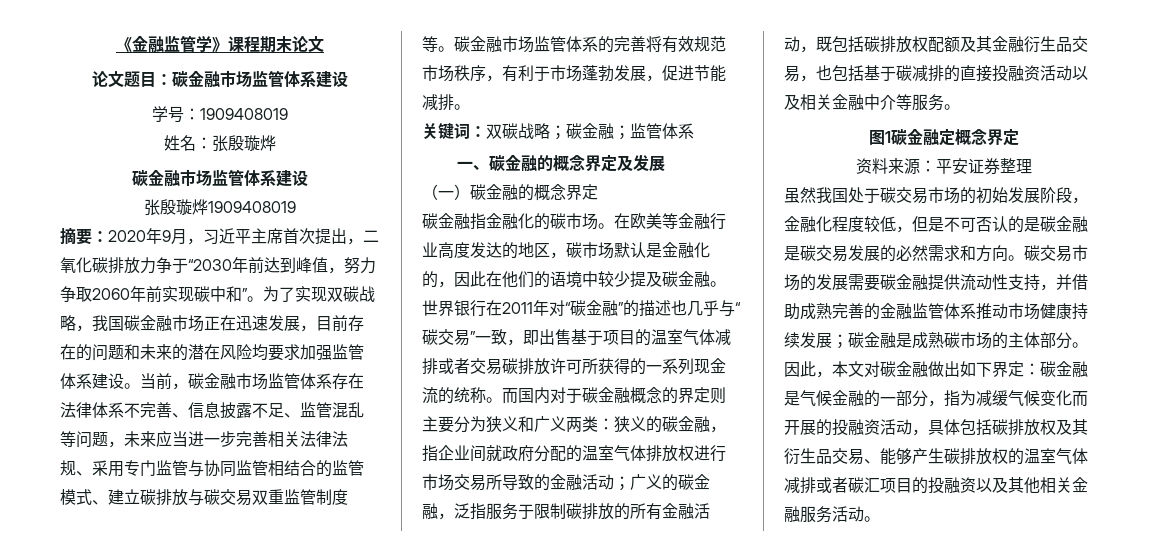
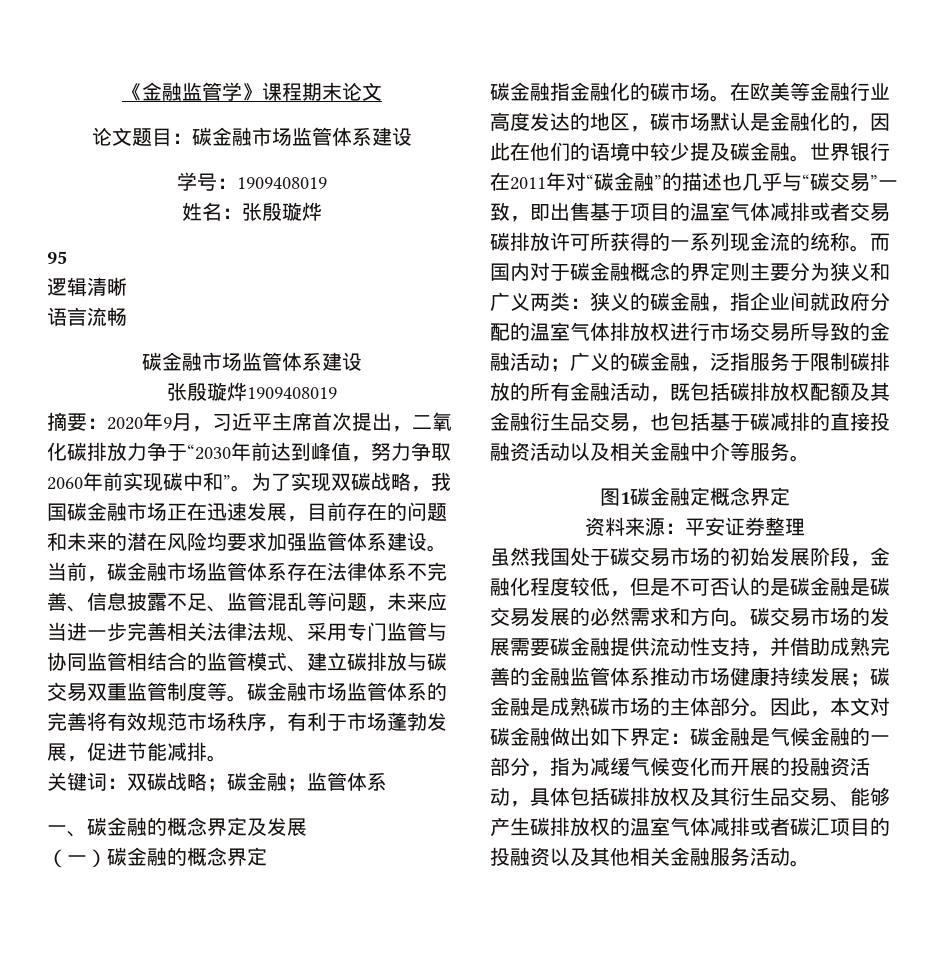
(276, 143) none -> [47,251,67,264] [47,277,127,297] [47,307,127,326] // 95 // 逻辑清晰 // 语言流畅

